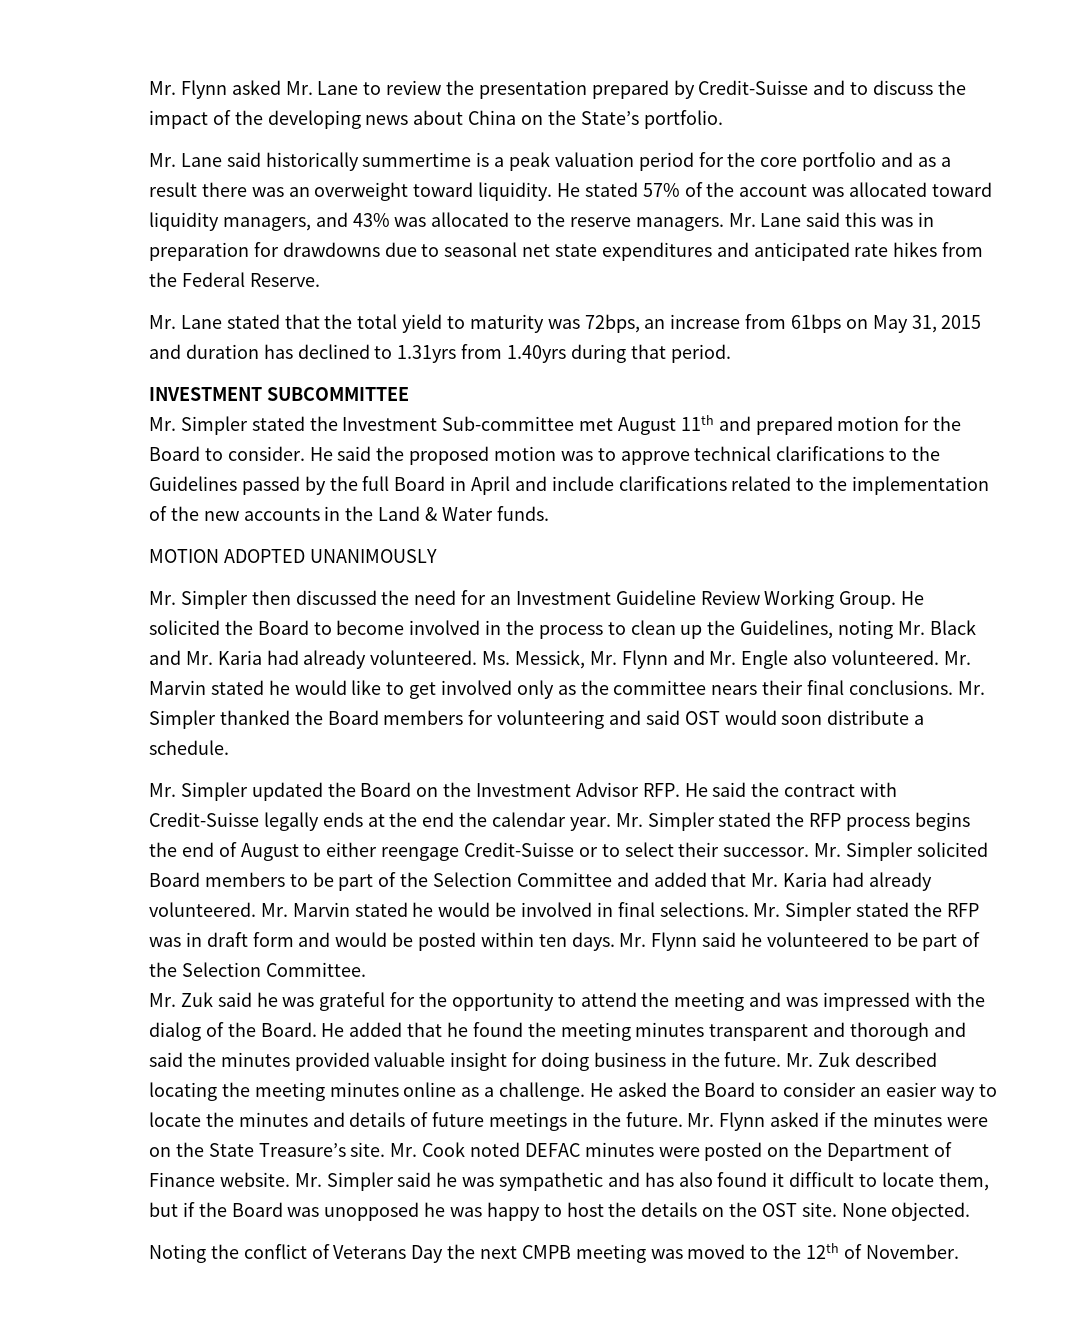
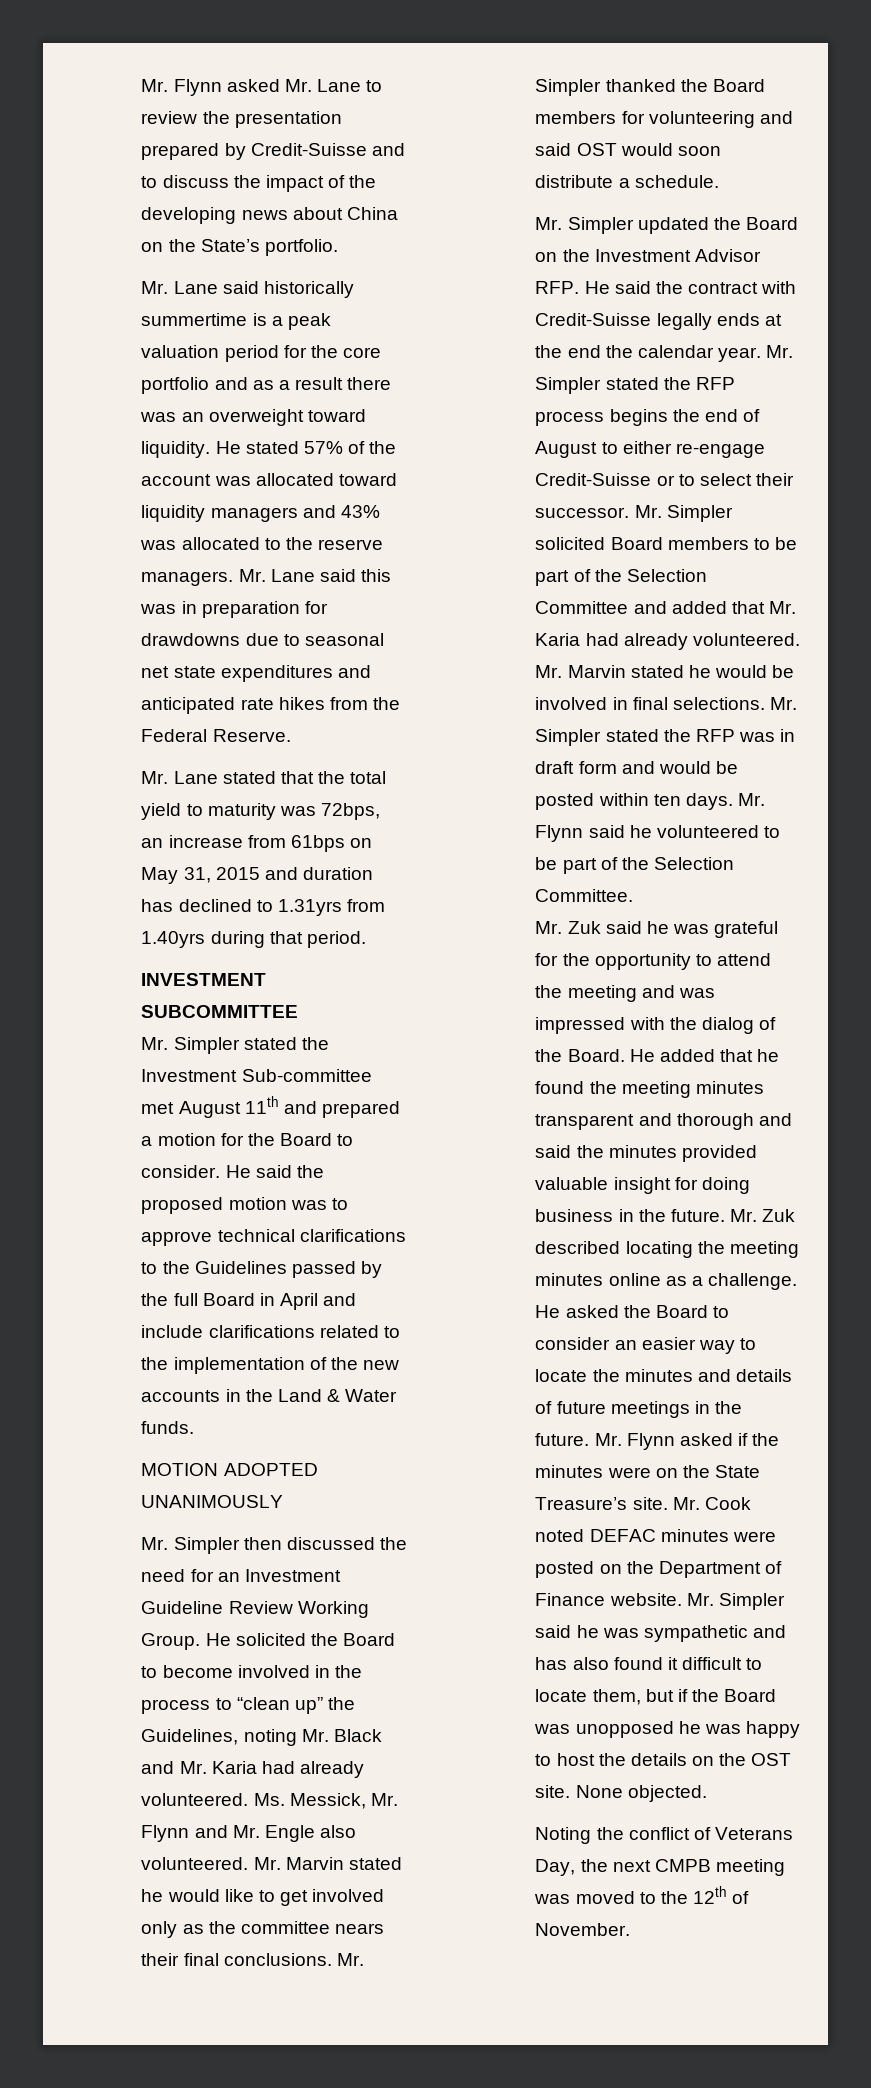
[222,217,311,231] managers, -> [210,507,298,522] managers
(833, 425) none -> [141,1136,153,1146] a
[630,620,703,639] clean up -> [236,1697,323,1714] “clean up”
[381,847,460,861] reengage -> [675,443,765,458] re-engage
[411,1245,444,1263] Day -> [535,1859,576,1876] Day,

